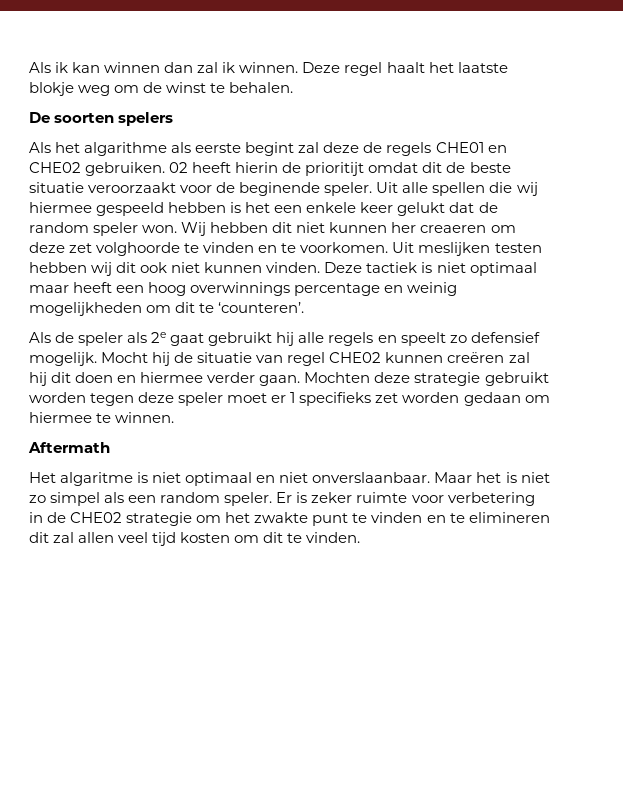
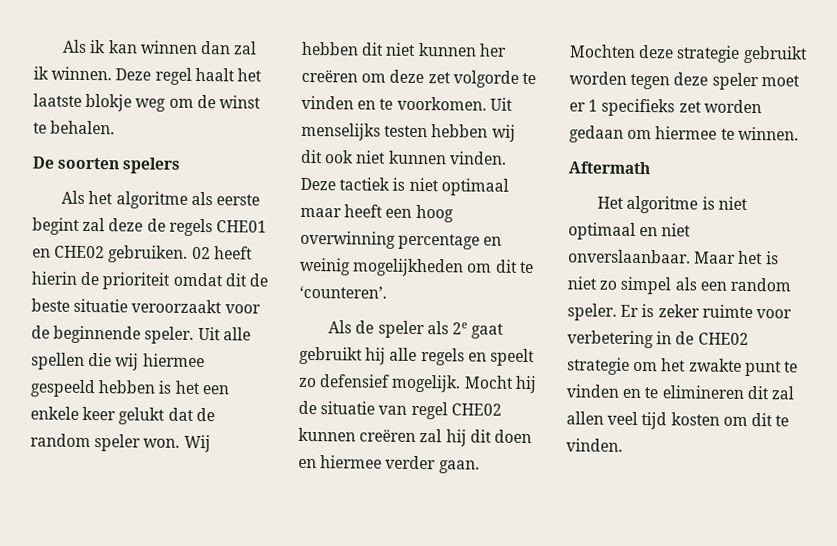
[84,142,168,156] algarithme -> [115,191,188,209] algoritme
[305,162,365,176] prioritijt -> [102,272,171,290] prioriteit
[239,182,321,196] beginende -> [53,325,142,344] beginnende
[420,225,487,233] creaeren -> [301,69,358,83] creëren
[96,242,181,256] volghoorde -> [452,70,519,88] volgorde
[418,242,491,256] meslijken -> [301,122,381,141] menselijks
[190,282,291,296] overwinnings -> [300,230,396,249] overwinning
[60,472,134,486] algaritme -> [626,195,699,214] algoritme

